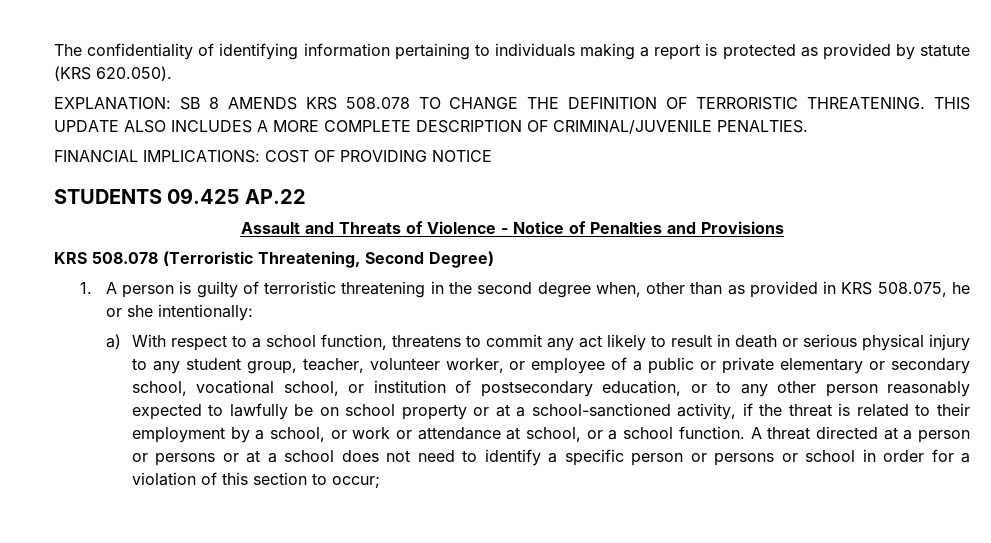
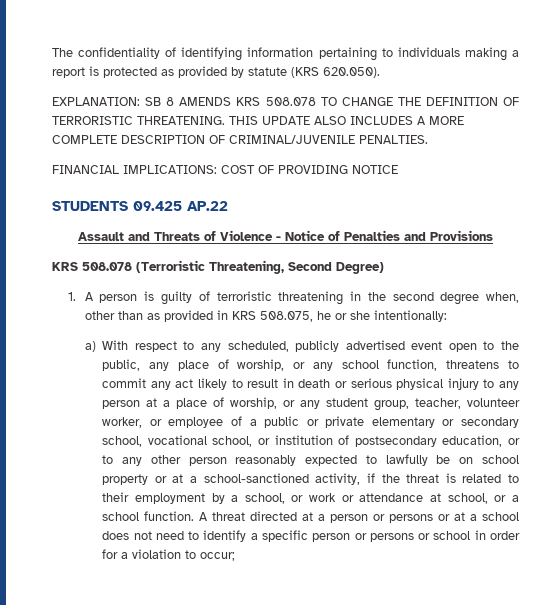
[251,338,261,348] a -> [200,340,520,352] [102,359,333,371] any scheduled, publicly advertised event open to the public, any place of worship, or any
(180, 367) none -> [102,397,321,409] person at a place of worship, or any
[200,472,307,485] of this section -> (182, 554) none

